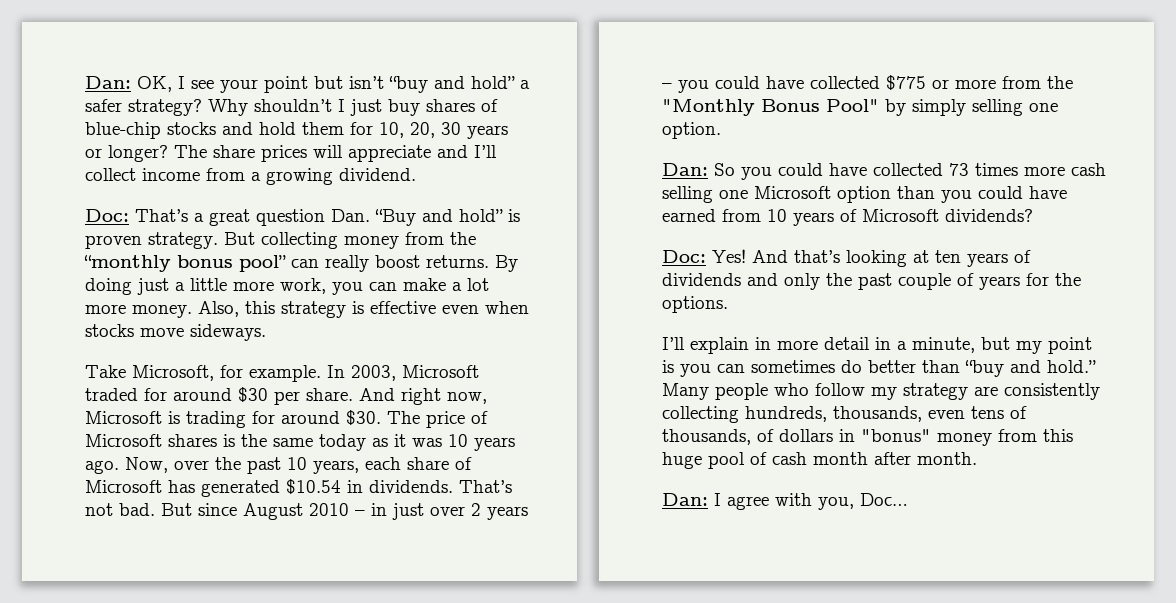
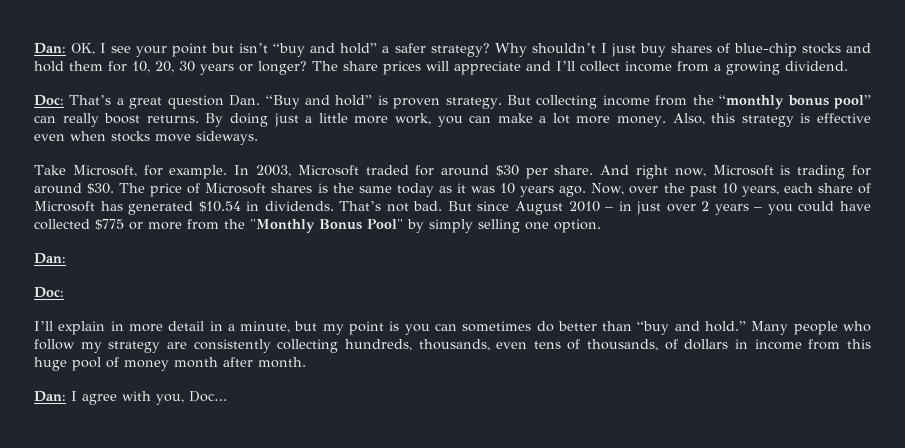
[344,236,399,249] money -> [602,95,650,106] income
[714,163,1106,180] [662,186,1067,203] [662,209,1033,226] [662,249,1031,267] [662,273,1081,290] [662,296,728,313] So you could have collected 73 times more cash selling one Microsoft option than you could have earned from 10 years of Microsoft dividends? // Doc: Yes! And that’s looking at ten years of dividends and only the past couple of years for the options. -> [34,287,64,298] // Doc:
[861,429,992,446] "bonus" money -> [754,339,802,350] income
[772,452,807,465] cash -> [124,360,169,371] money

